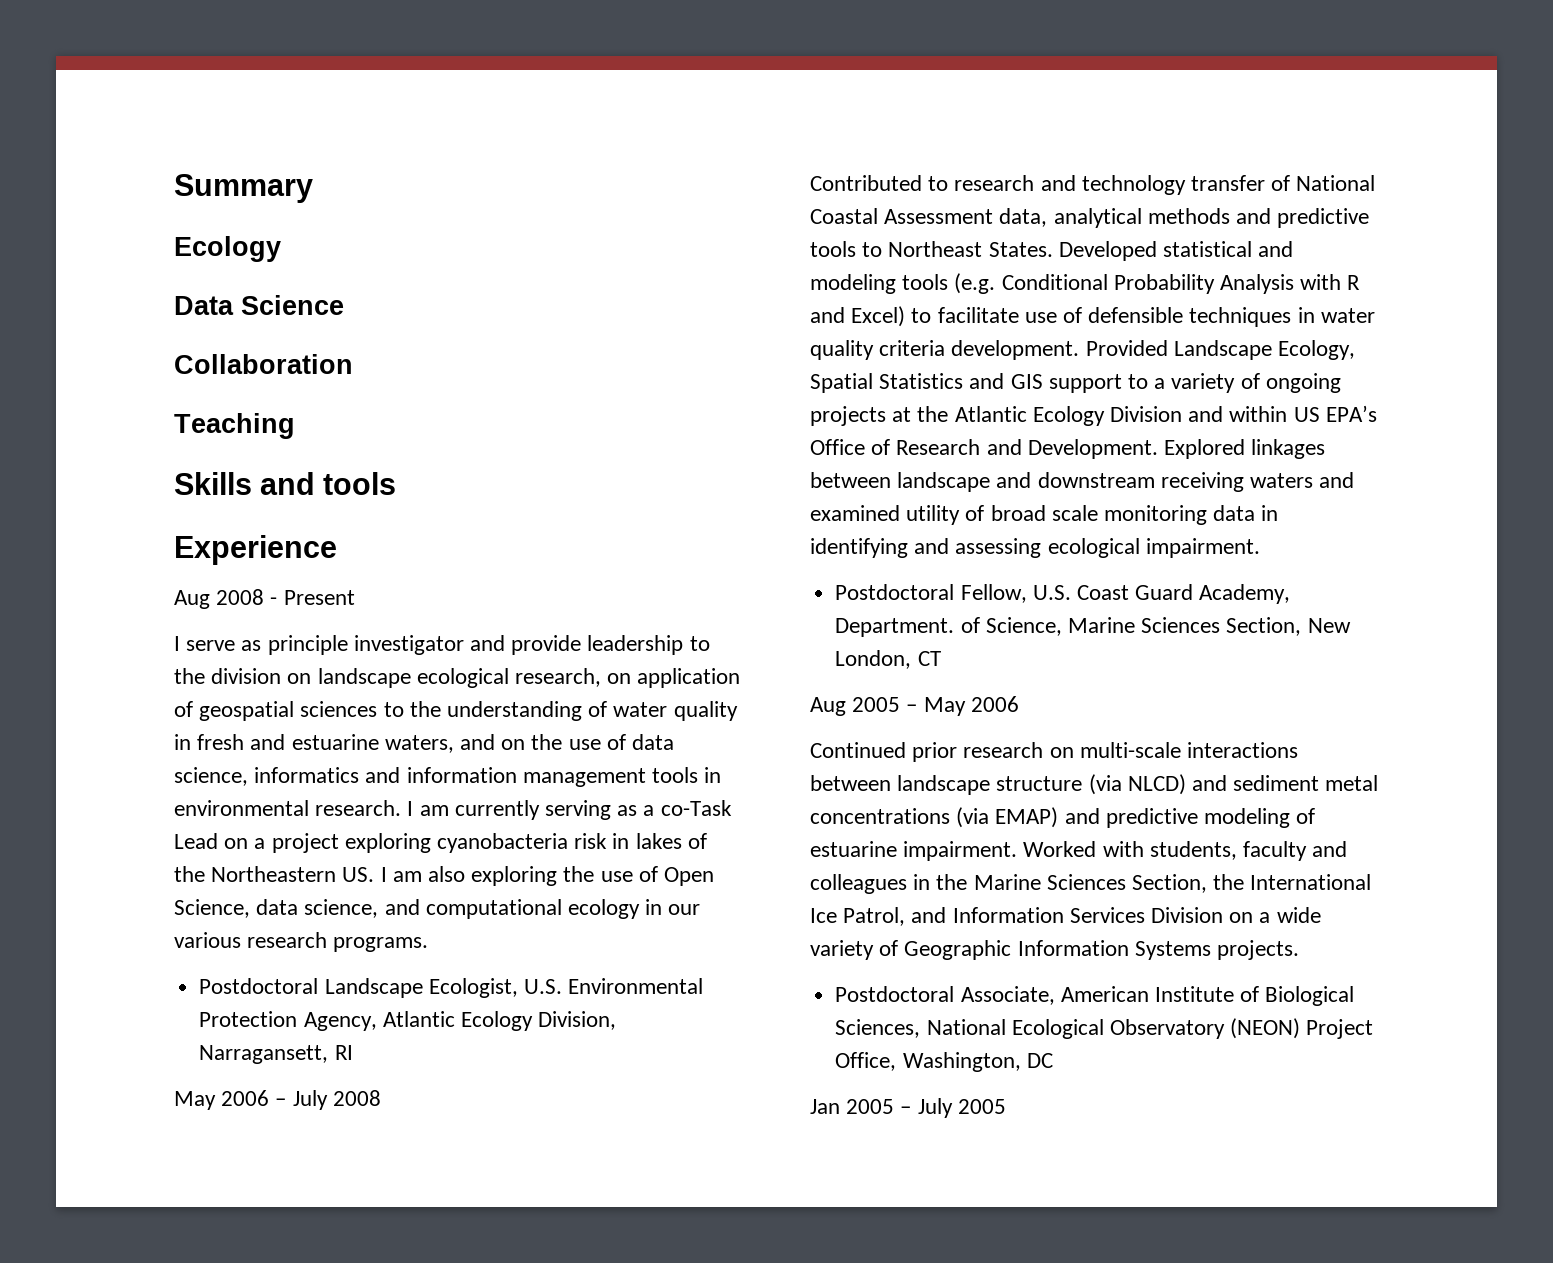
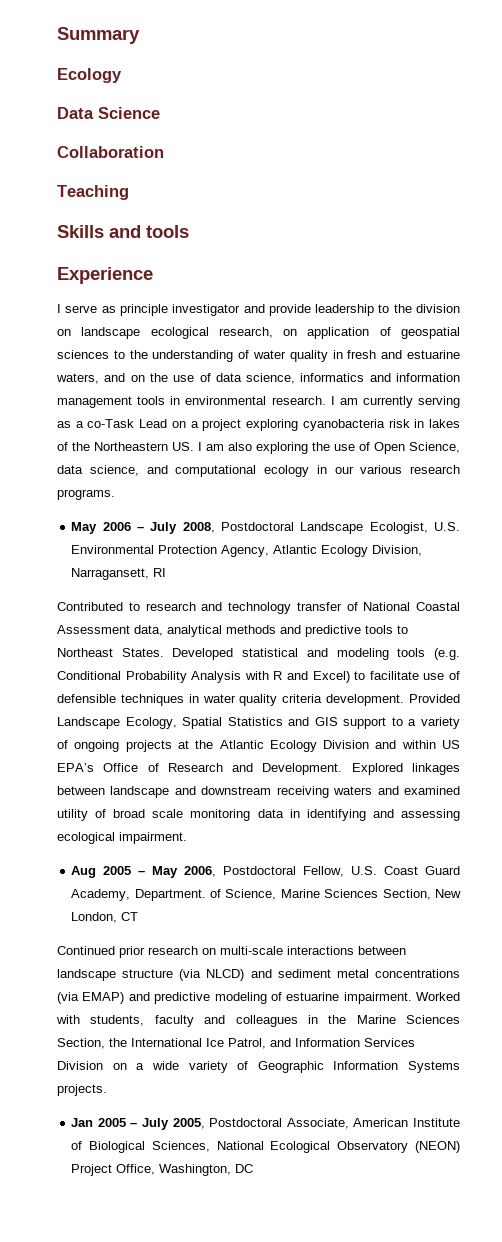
[174,589,355,609] // Aug 2008 - Present -> (153, 275) none
(429, 944) none -> [71,522,215,534] May 2006 – July 2008,
[174,1090,381,1110] // May 2006 – July 2008 -> (167, 572) none
(1260, 548) none -> [71,866,217,878] Aug 2005 – May 2006,
[810,696,1019,716] // Aug 2005 – May 2006 -> (139, 916) none
(1300, 950) none -> [71,1118,205,1130] Jan 2005 – July 2005,
[810,1098,1006,1118] // Jan 2005 – July 2005 -> (254, 1168) none

